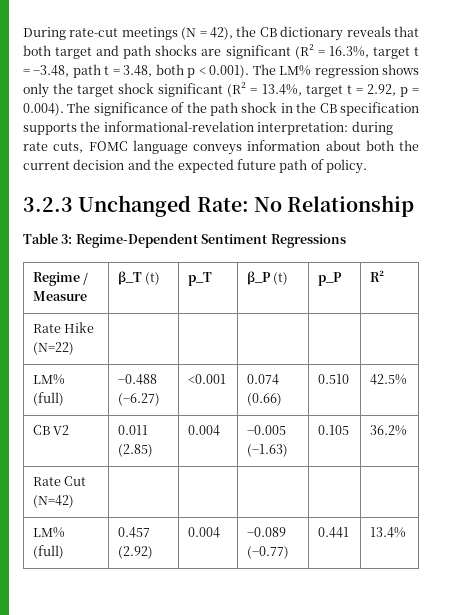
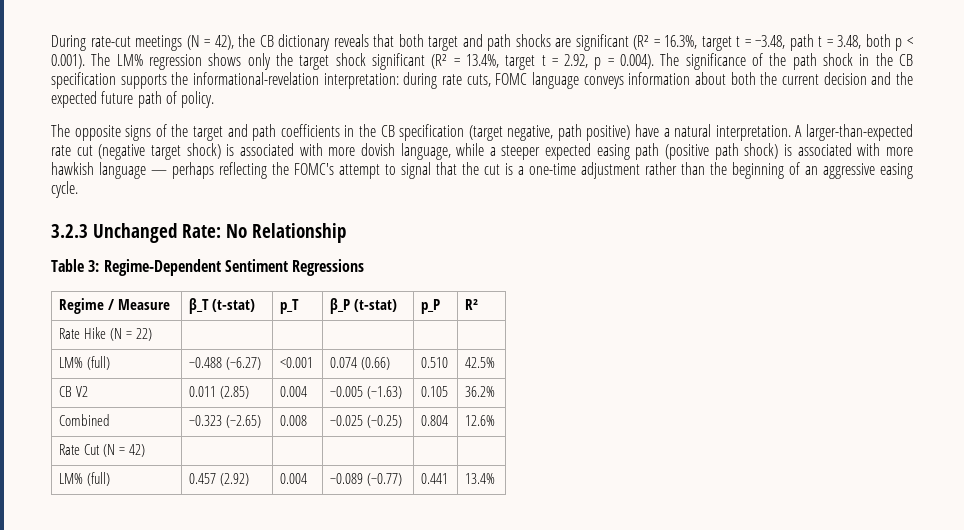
(367, 166) none -> [51,124,914,141] [51,143,914,160] [51,162,913,179] [51,181,78,198] // The opposite signs of the target and path coefficients in the CB specification (target negative, path positive) have a natural interpretation. A larger-than-expected rate cut (negative target shock) is associated with more dovish language, while a steeper expected easing path (positive path shock) is associated with more hawkish language — perhaps reflecting the FOMC's attempt to signal that the cut is a one-time adjustment rather than the beginning of an aggressive easing cycle.
[145,272,161,285] (t) -> [212,299,256,312] (t-stat)
[273,272,289,285] (t) -> [354,299,398,312] (t-stat)
[32,342,74,355] (N=22) -> [110,328,152,341] (N = 22)
(407, 430) none -> [59,414,111,426] [189,415,262,428] [280,415,308,426] [330,415,403,428] [421,415,449,426] [465,415,496,426] // Combined | −0.323 (−2.65) | 0.008 | −0.025 (−0.25) | 0.804 | 12.6%
[32,495,74,508] (N=42) -> [103,444,145,457] (N = 42)

